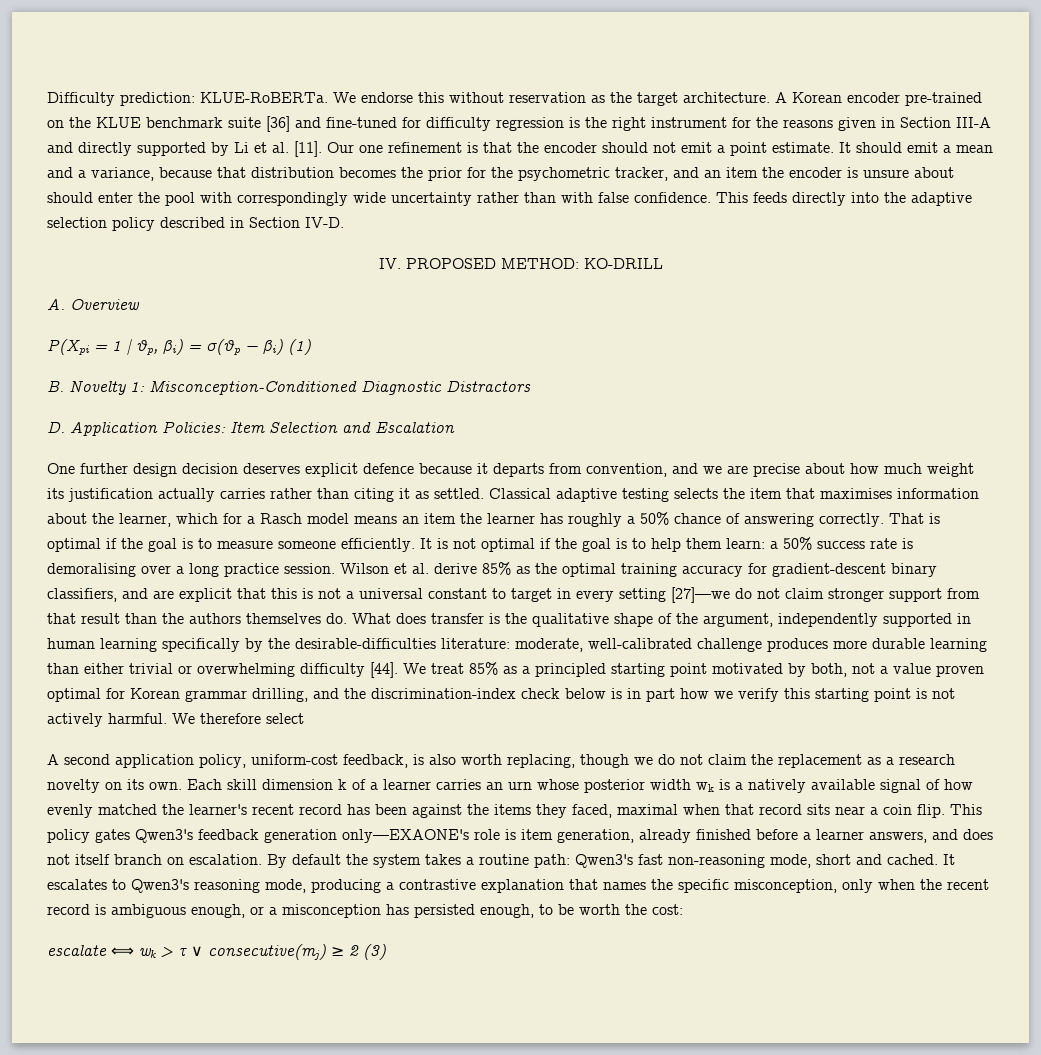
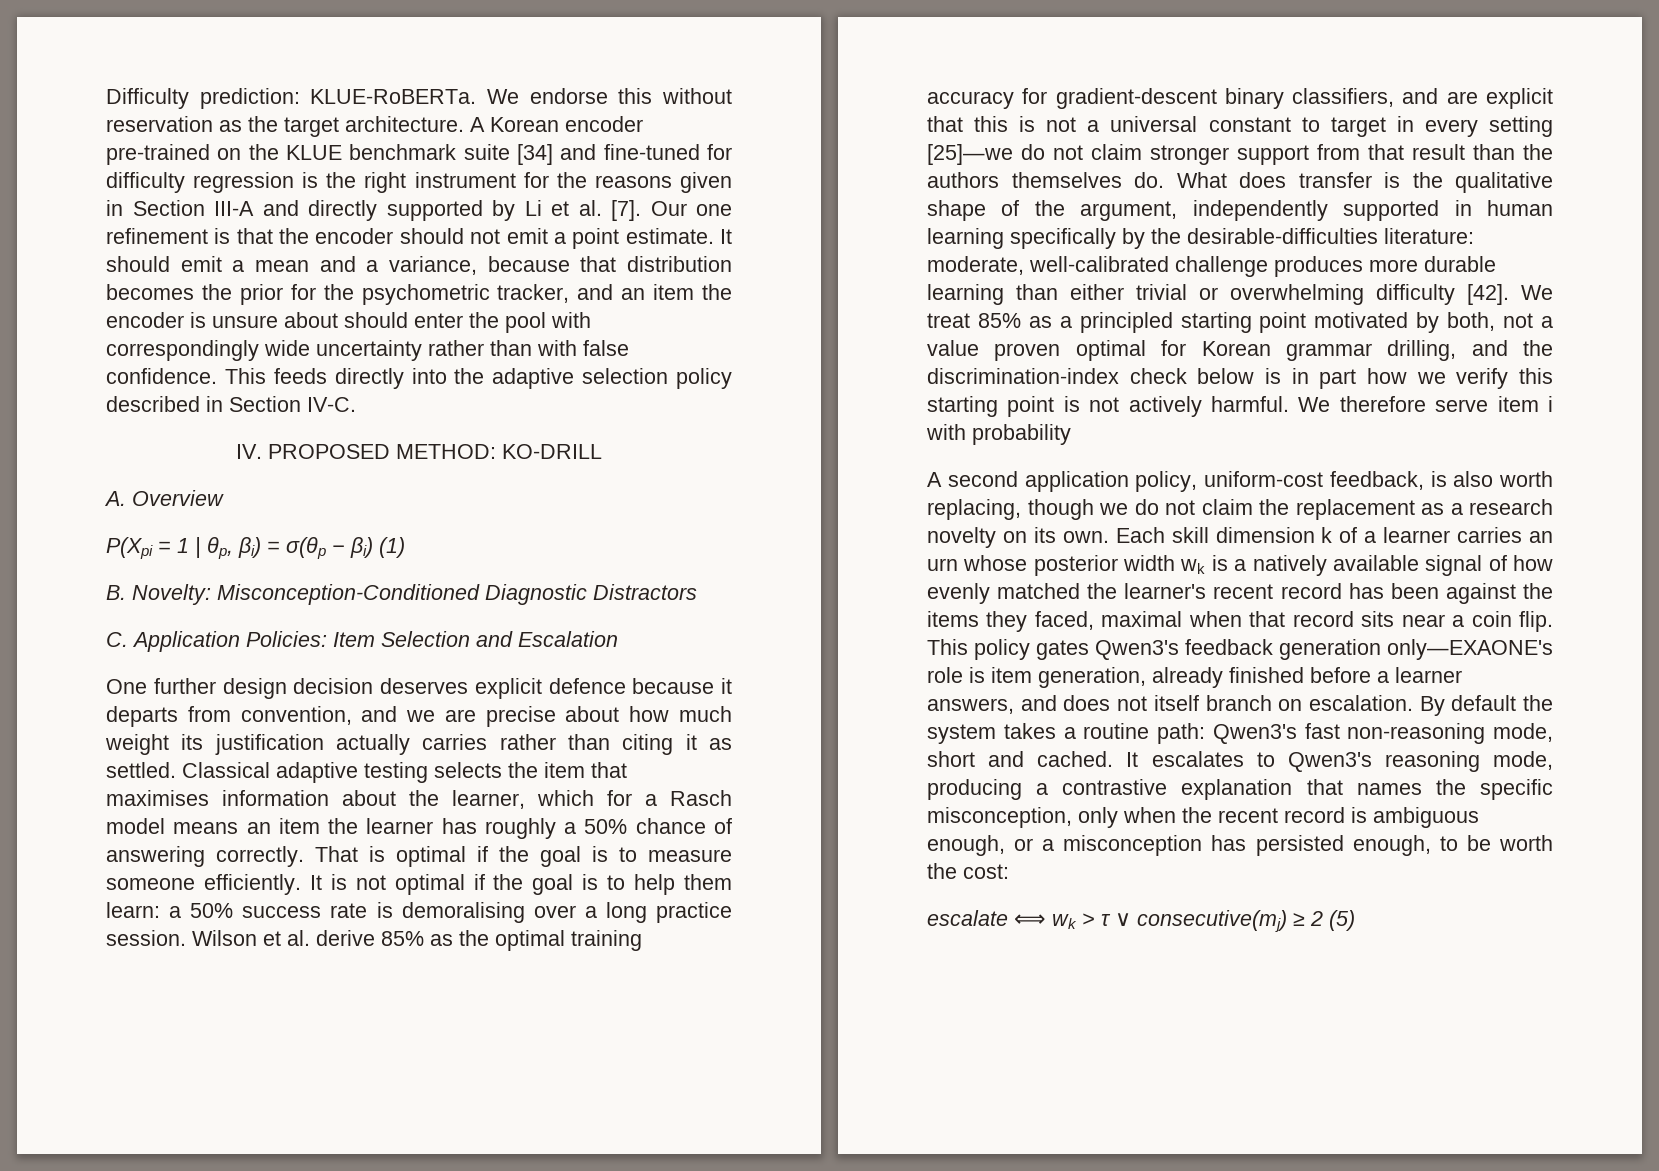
[266,116,290,132] [36] -> [517,144,553,165] [34]
[294,141,322,157] [11]. -> [611,200,641,221] [7].
[305,217,344,228] IV-D. -> [307,397,356,412] IV-C.
[69,380,145,395] Novelty 1: -> [132,584,211,605] Novelty:
[47,421,65,433] D. -> [106,632,128,647] C.
[671,587,730,603] [27]—we -> [927,144,1013,165] [25]—we
[370,662,398,678] [44]. -> [1467,284,1509,305] [42].
[266,713,304,724] select -> [1435,396,1553,412] [926,424,1071,445] serve item i with probability
[363,944,386,960] (3) -> [1329,910,1355,931] (5)

